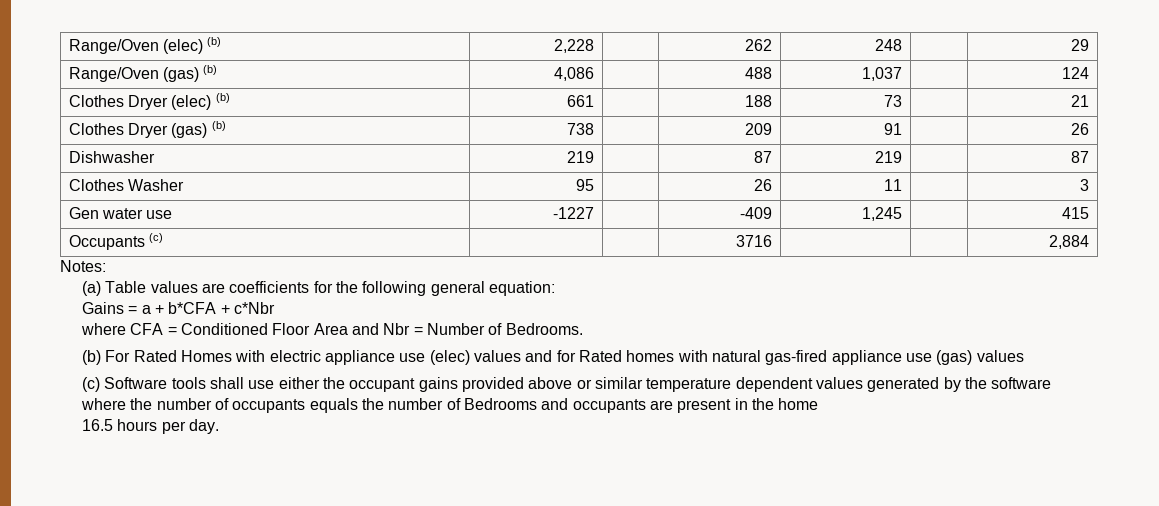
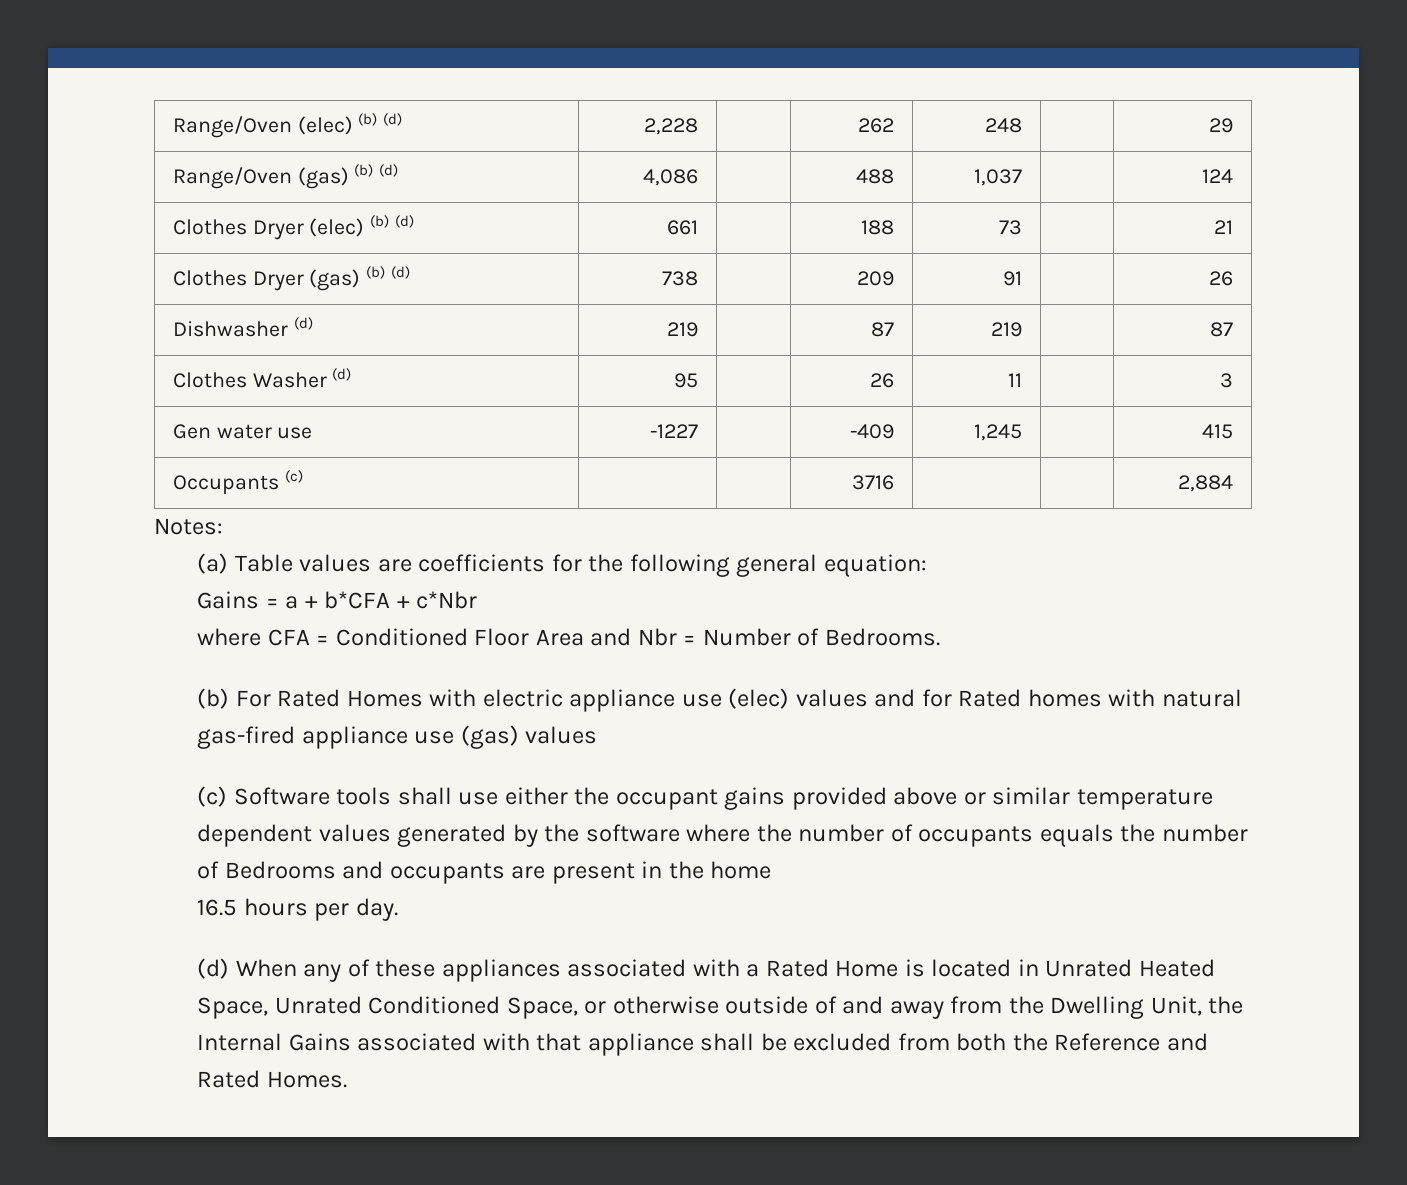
(222, 42) none -> [383,113,403,126] (d)
(218, 70) none -> [379,164,399,177] (d)
(230, 98) none -> [394,215,414,228] (d)
(226, 126) none -> [390,266,410,279] (d)
(155, 157) none -> [293,317,313,330] (d)
(184, 185) none -> [332,368,352,381] (d)
(220, 426) none -> [197,958,1215,982] [197,996,1244,1019] [197,1033,1208,1056] [197,1070,347,1088] // (d) When any of these appliances associated with a Rated Home is located in Unrated Heated Space, Unrated Conditioned Space, or otherwise outside of and away from the Dwelling Unit, the Internal Gains associated with that appliance shall be excluded from both the Reference and Rated Homes.

